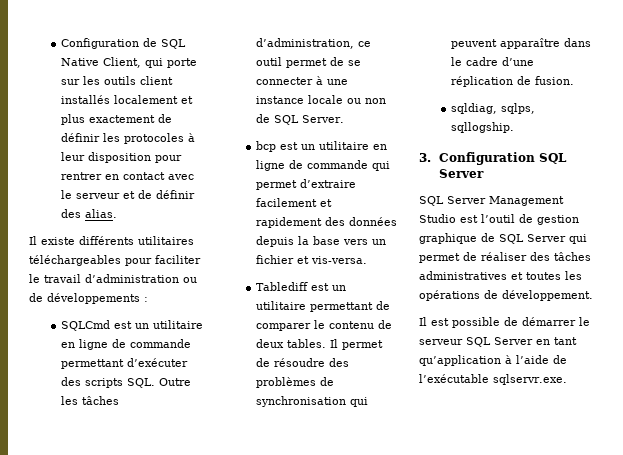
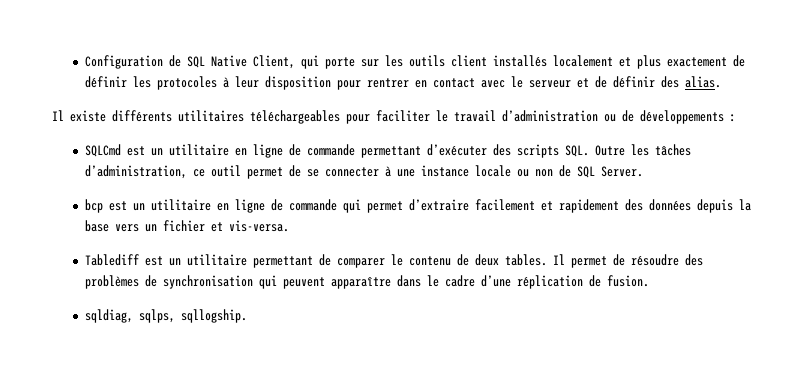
[419,152,567,165] [438,169,484,178] [419,196,564,206] [419,214,579,225] [419,233,587,244] [419,252,591,263] [419,271,582,280] [419,290,593,301] [419,317,590,328] [419,337,577,347] [419,355,567,366] [419,374,567,385] // 3. Configuration SQL Server // SQL Server Management Studio est l’outil de gestion graphique de SQL Server qui permet de réaliser des tâches administratives et toutes les opérations de développement. // Il est possible de démarrer le serveur SQL Server en tant qu’application à l’aide de l’exécutable sqlservr.exe. -> (248, 316) none

